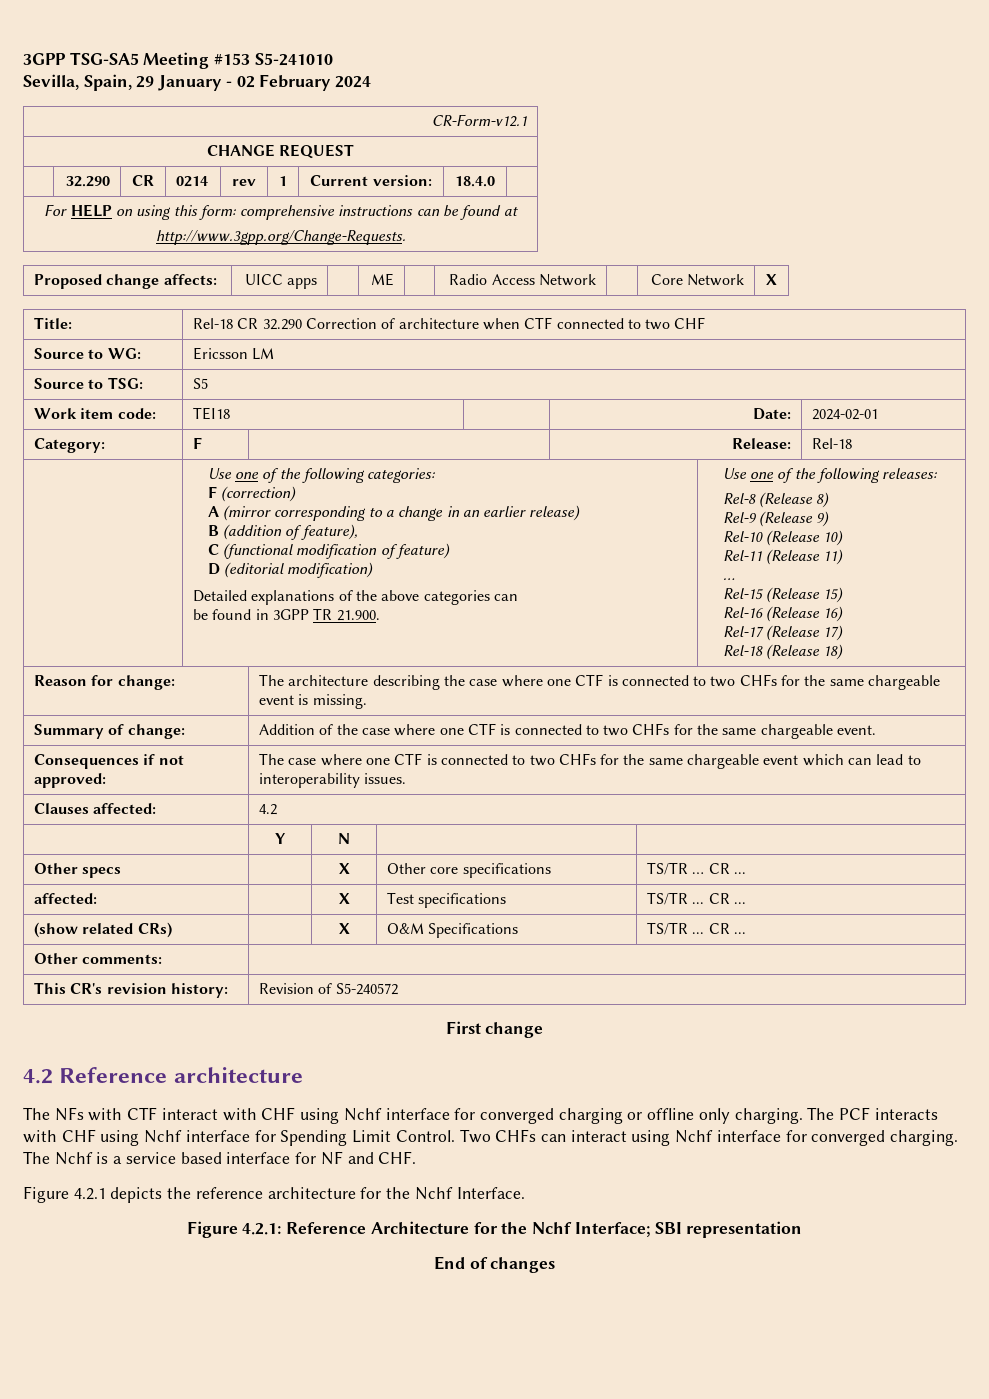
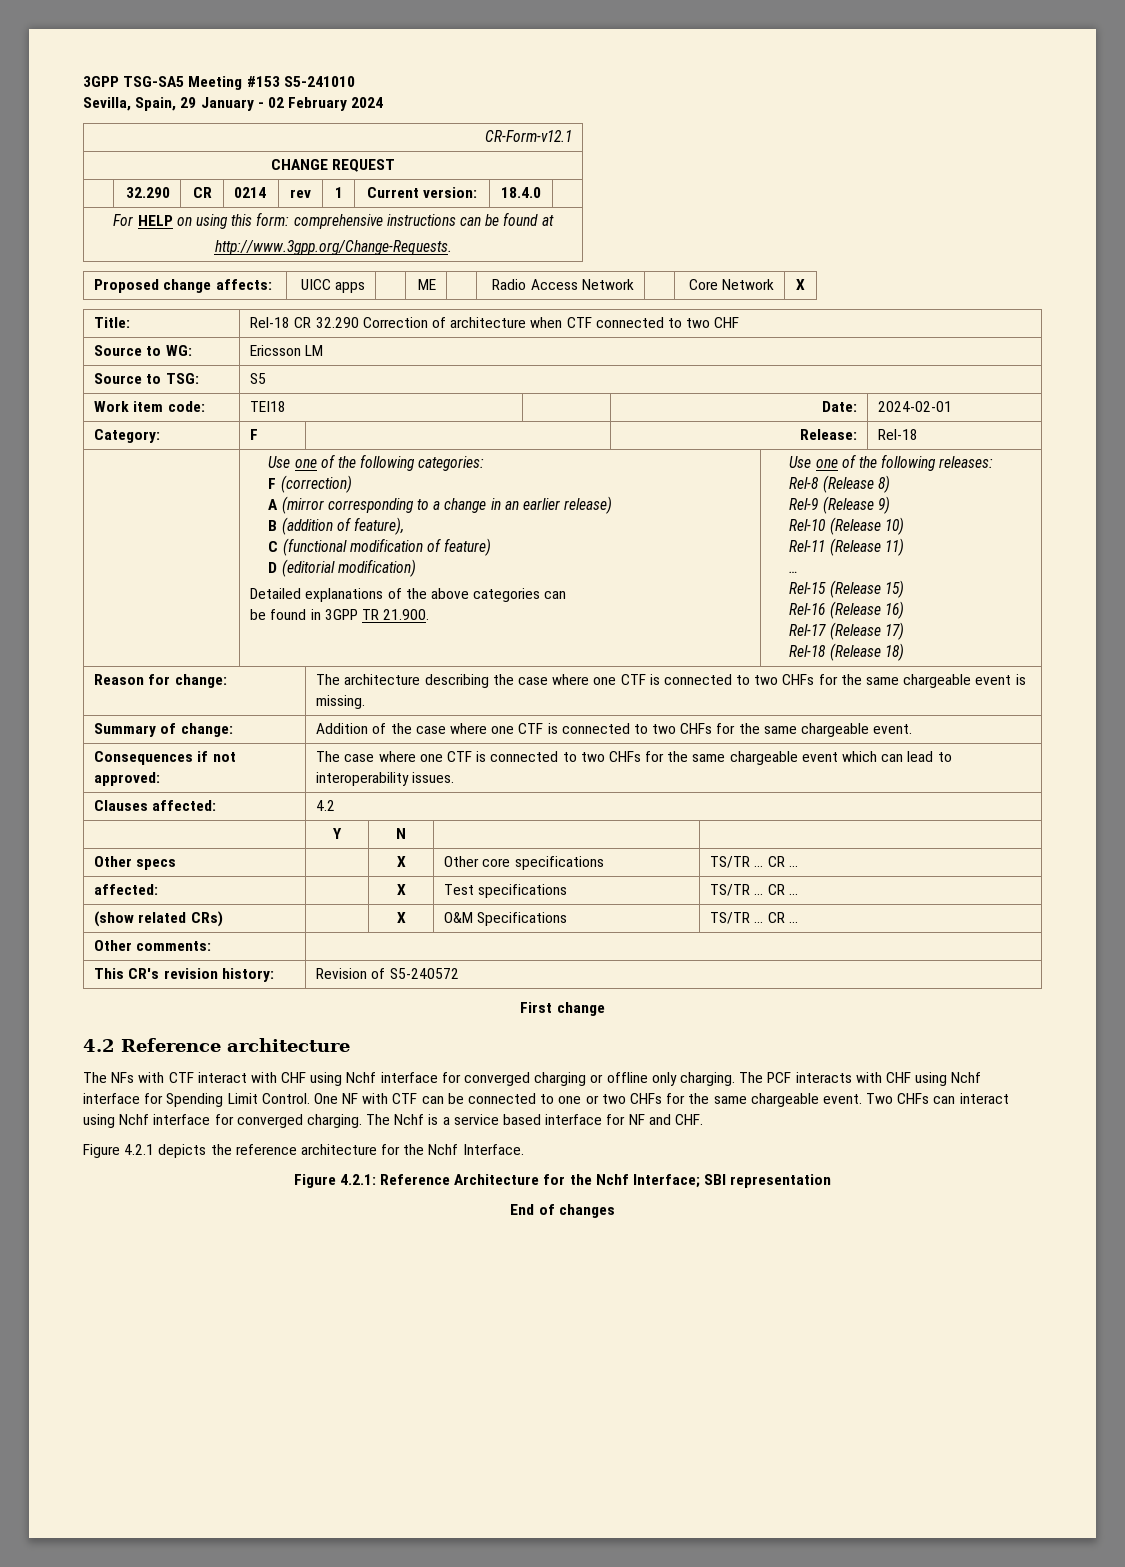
(455, 1136) none -> [313,1093,862,1107] One NF with CTF can be connected to one or two CHFs for the same chargeable event.

